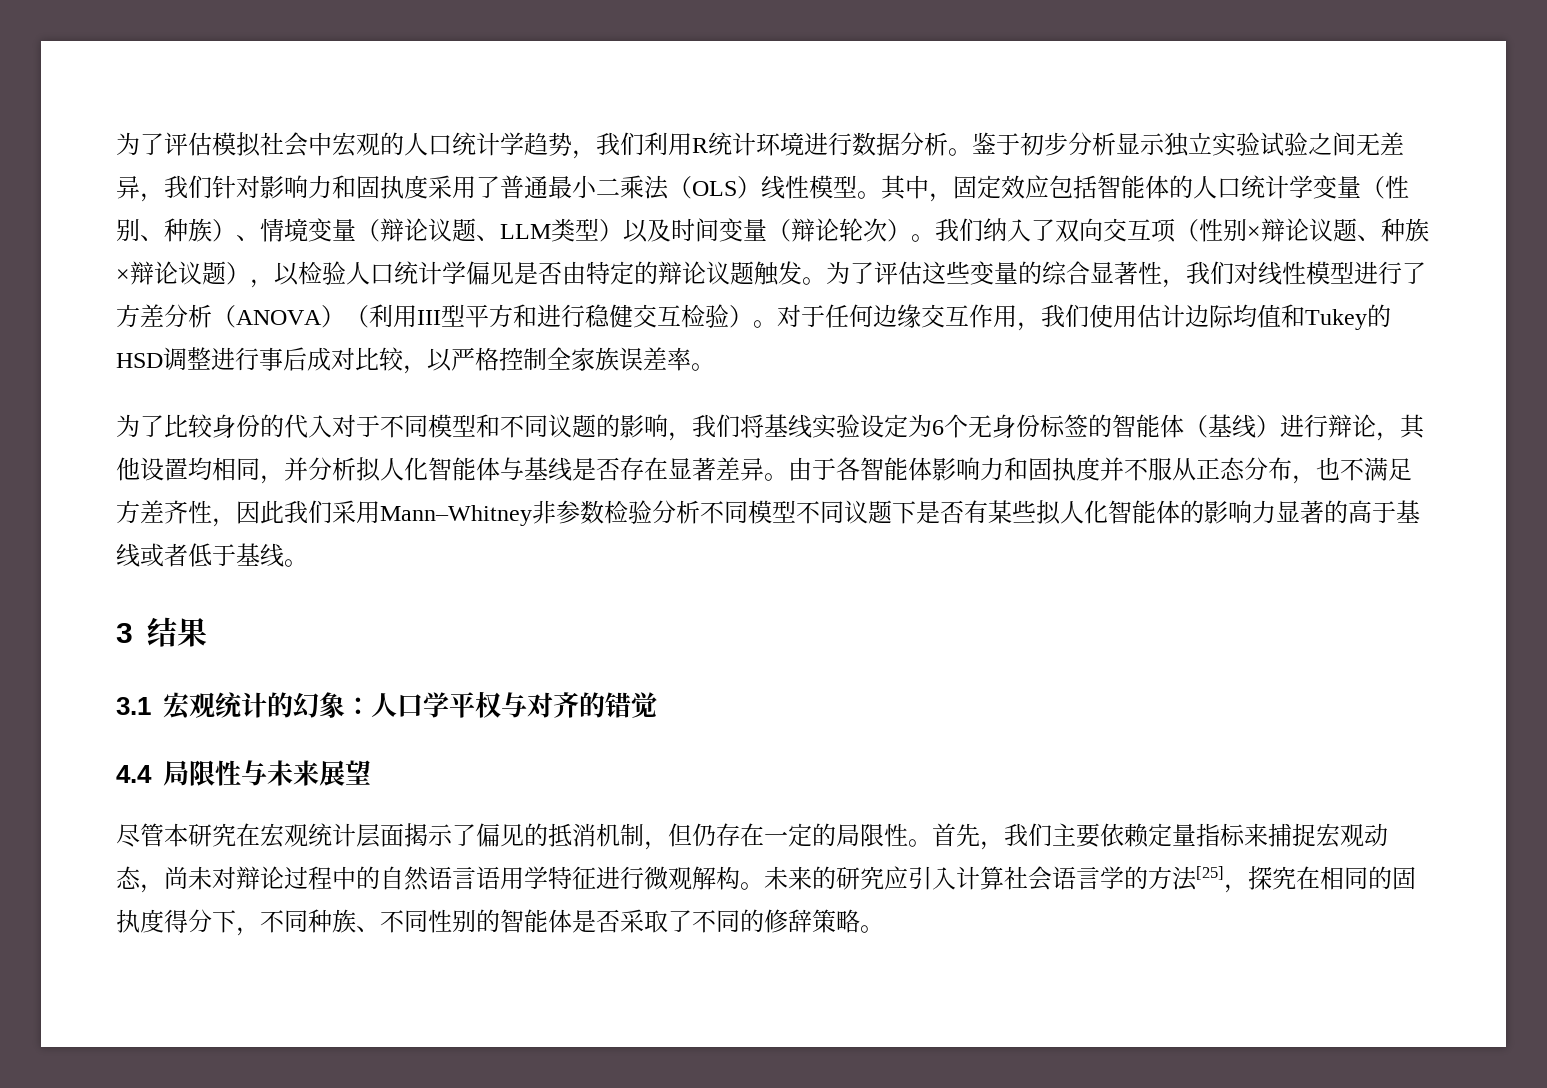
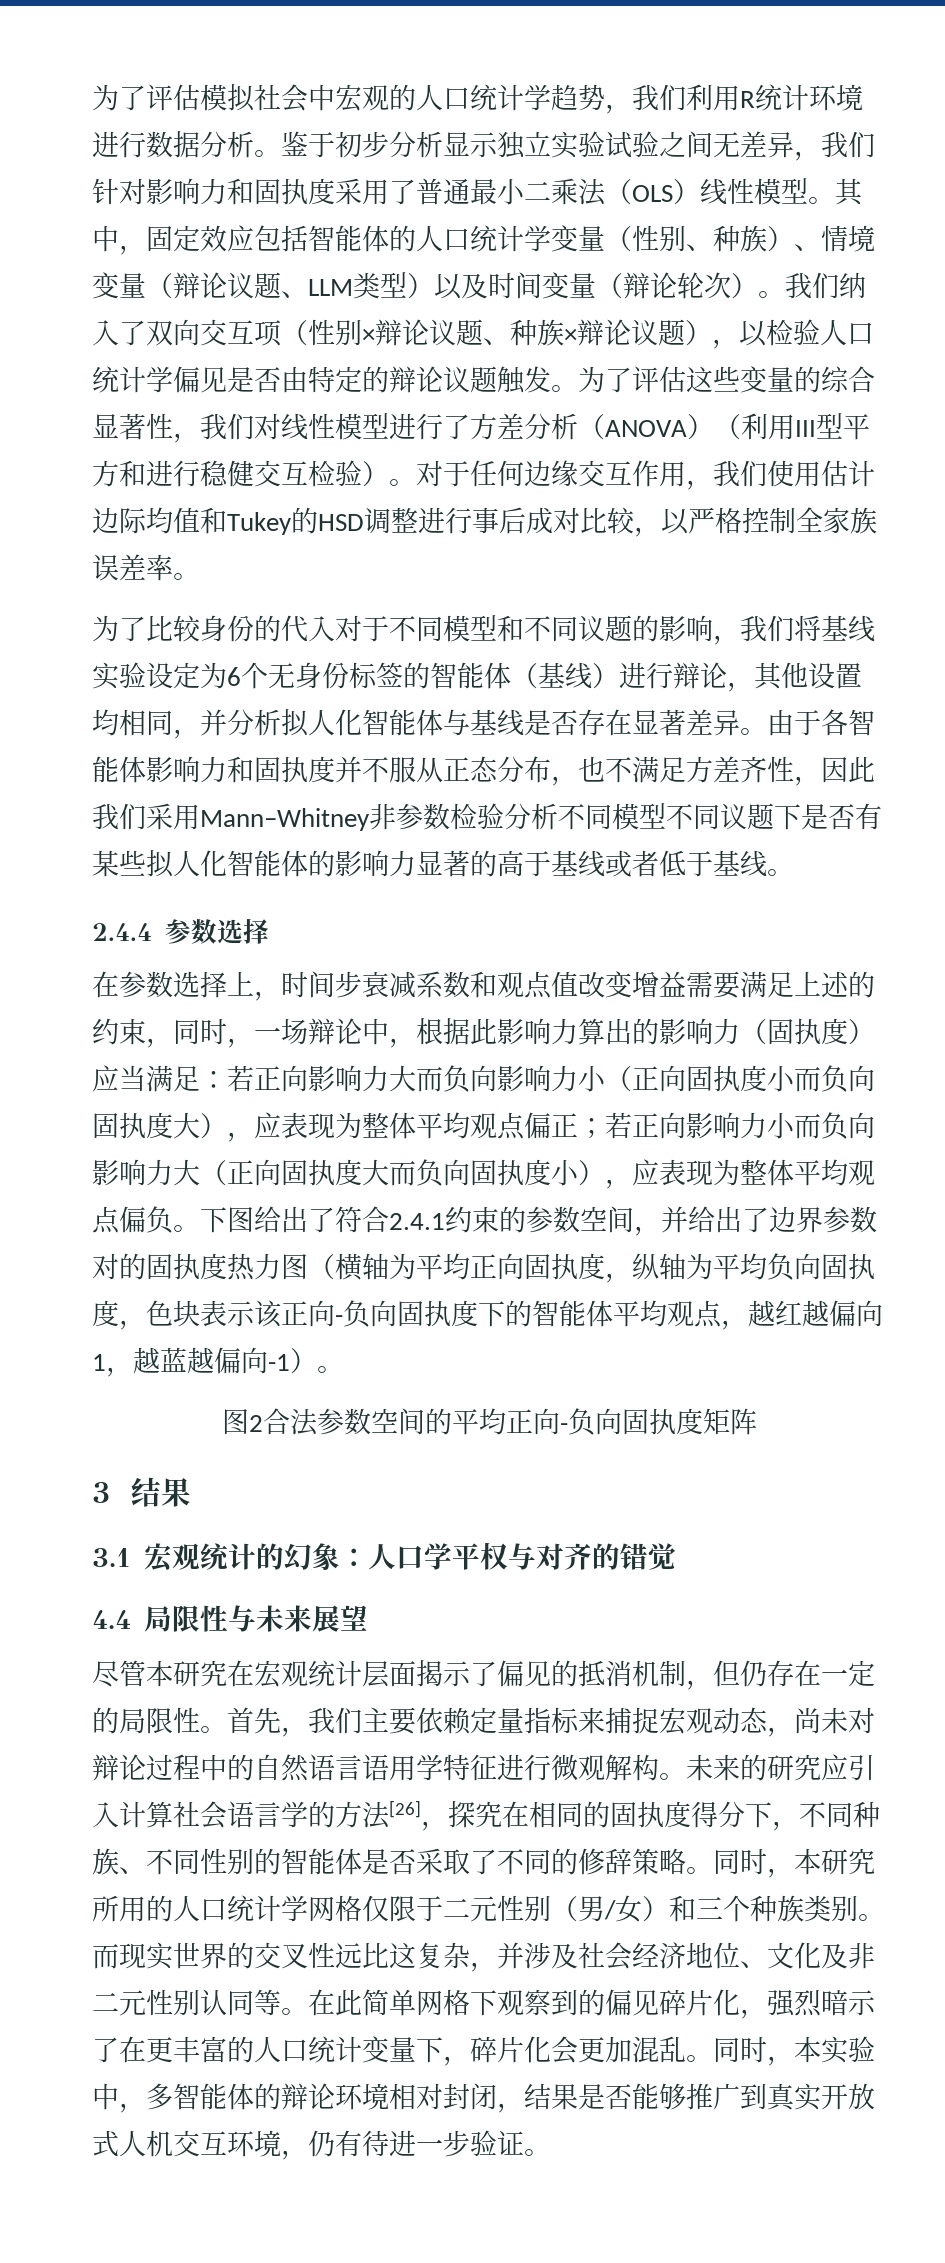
(308, 563) none -> [92,919,270,944] [92,971,875,1001] [92,1018,875,1048] [92,1065,875,1093] [92,1112,875,1142] [92,1159,875,1189] [92,1206,877,1236] [92,1253,875,1283] [92,1300,883,1330] [92,1347,344,1377] [222,1408,757,1436] // 2.4.4参数选择 // 在参数选择上，时间步衰减系数和观点值改变增益需要满足上述的约束，同时，一场辩论中，根据此影响力算出的影响力（固执度）应当满足：若正向影响力大而负向影响力小（正向固执度小而负向固执度大），应表现为整体平均观点偏正；若正向影响力小而负向影响力大（正向固执度大而负向固执度小），应表现为整体平均观点偏负。下图给出了符合2.4.1约束的参数空间，并给出了边界参数对的固执度热力图（横轴为平均正向固执度，纵轴为平均负向固执度，色块表示该正向-负向固执度下的智能体平均观点，越红越偏向1，越蓝越偏向-1）。 // 图2合法参数空间的平均正向-负向固执度矩阵
[1196,866,1224,880] [25] -> [389,1800,421,1818] [26]
(884, 929) none -> [713,1848,875,1878] [92,1895,885,1923] [92,1942,875,1972] [92,1989,876,2019] [92,2036,875,2066] [92,2083,875,2113] [92,2130,551,2160] 同时，本研究所用的人口统计学网格仅限于二元性别（男/女）和三个种族类别。而现实世界的交叉性远比这复杂，并涉及社会经济地位、文化及非二元性别认同等。在此简单网格下观察到的偏见碎片化，强烈暗示了在更丰富的人口统计变量下，碎片化会更加混乱。同时，本实验中，多智能体的辩论环境相对封闭，结果是否能够推广到真实开放式人机交互环境，仍有待进一步验证。

